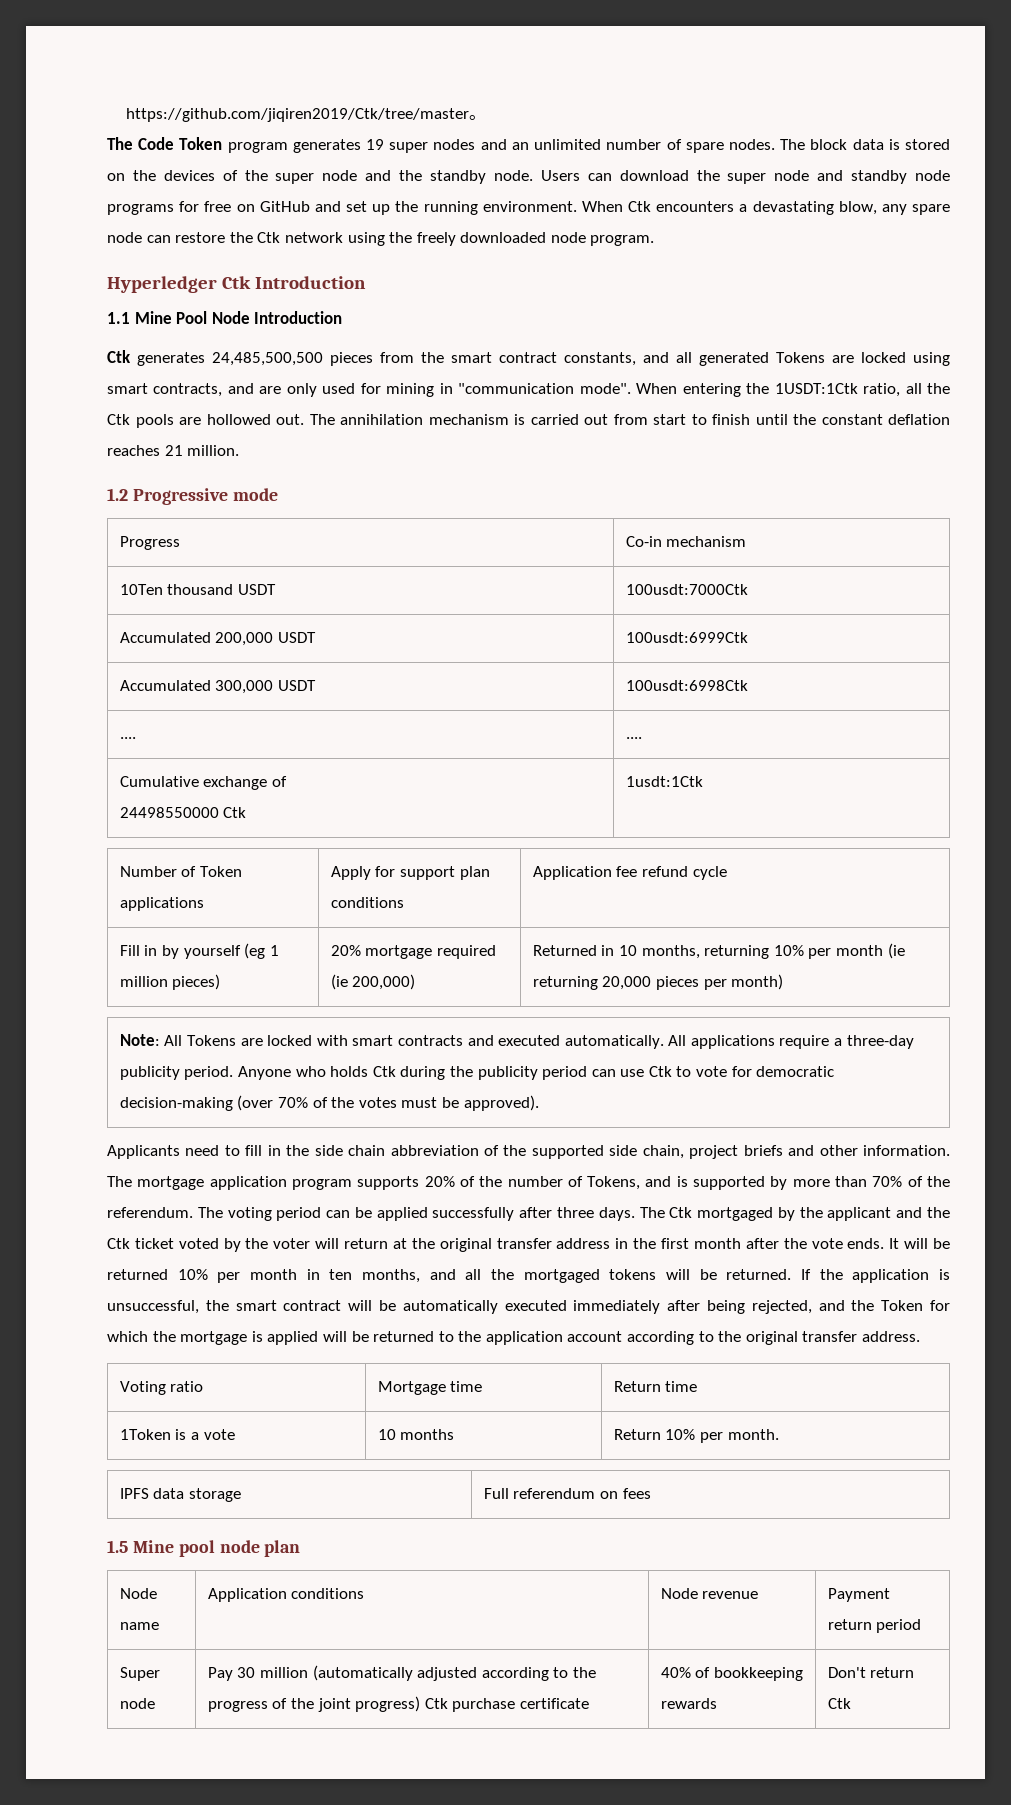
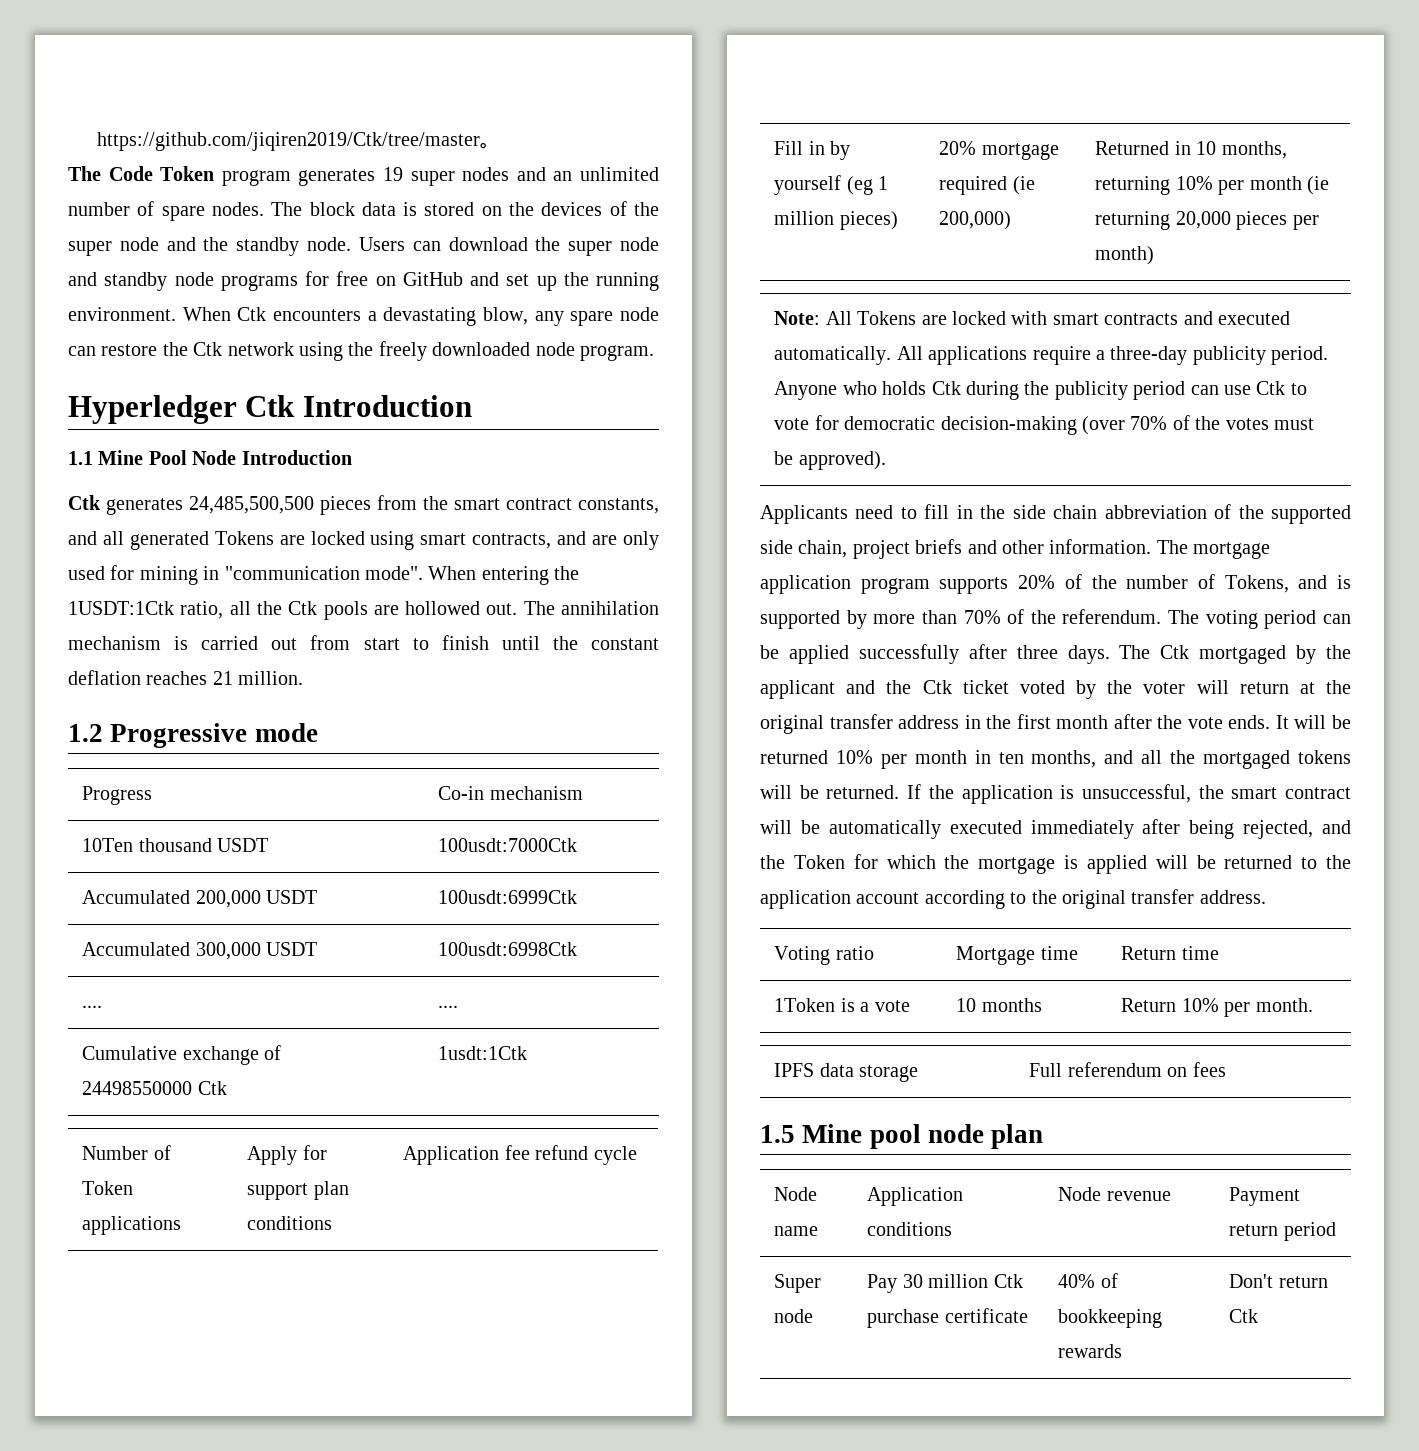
[312,1665,596,1681] [207,1696,421,1712] (automatically adjusted according to the progress of the joint progress) -> (989, 1281) none

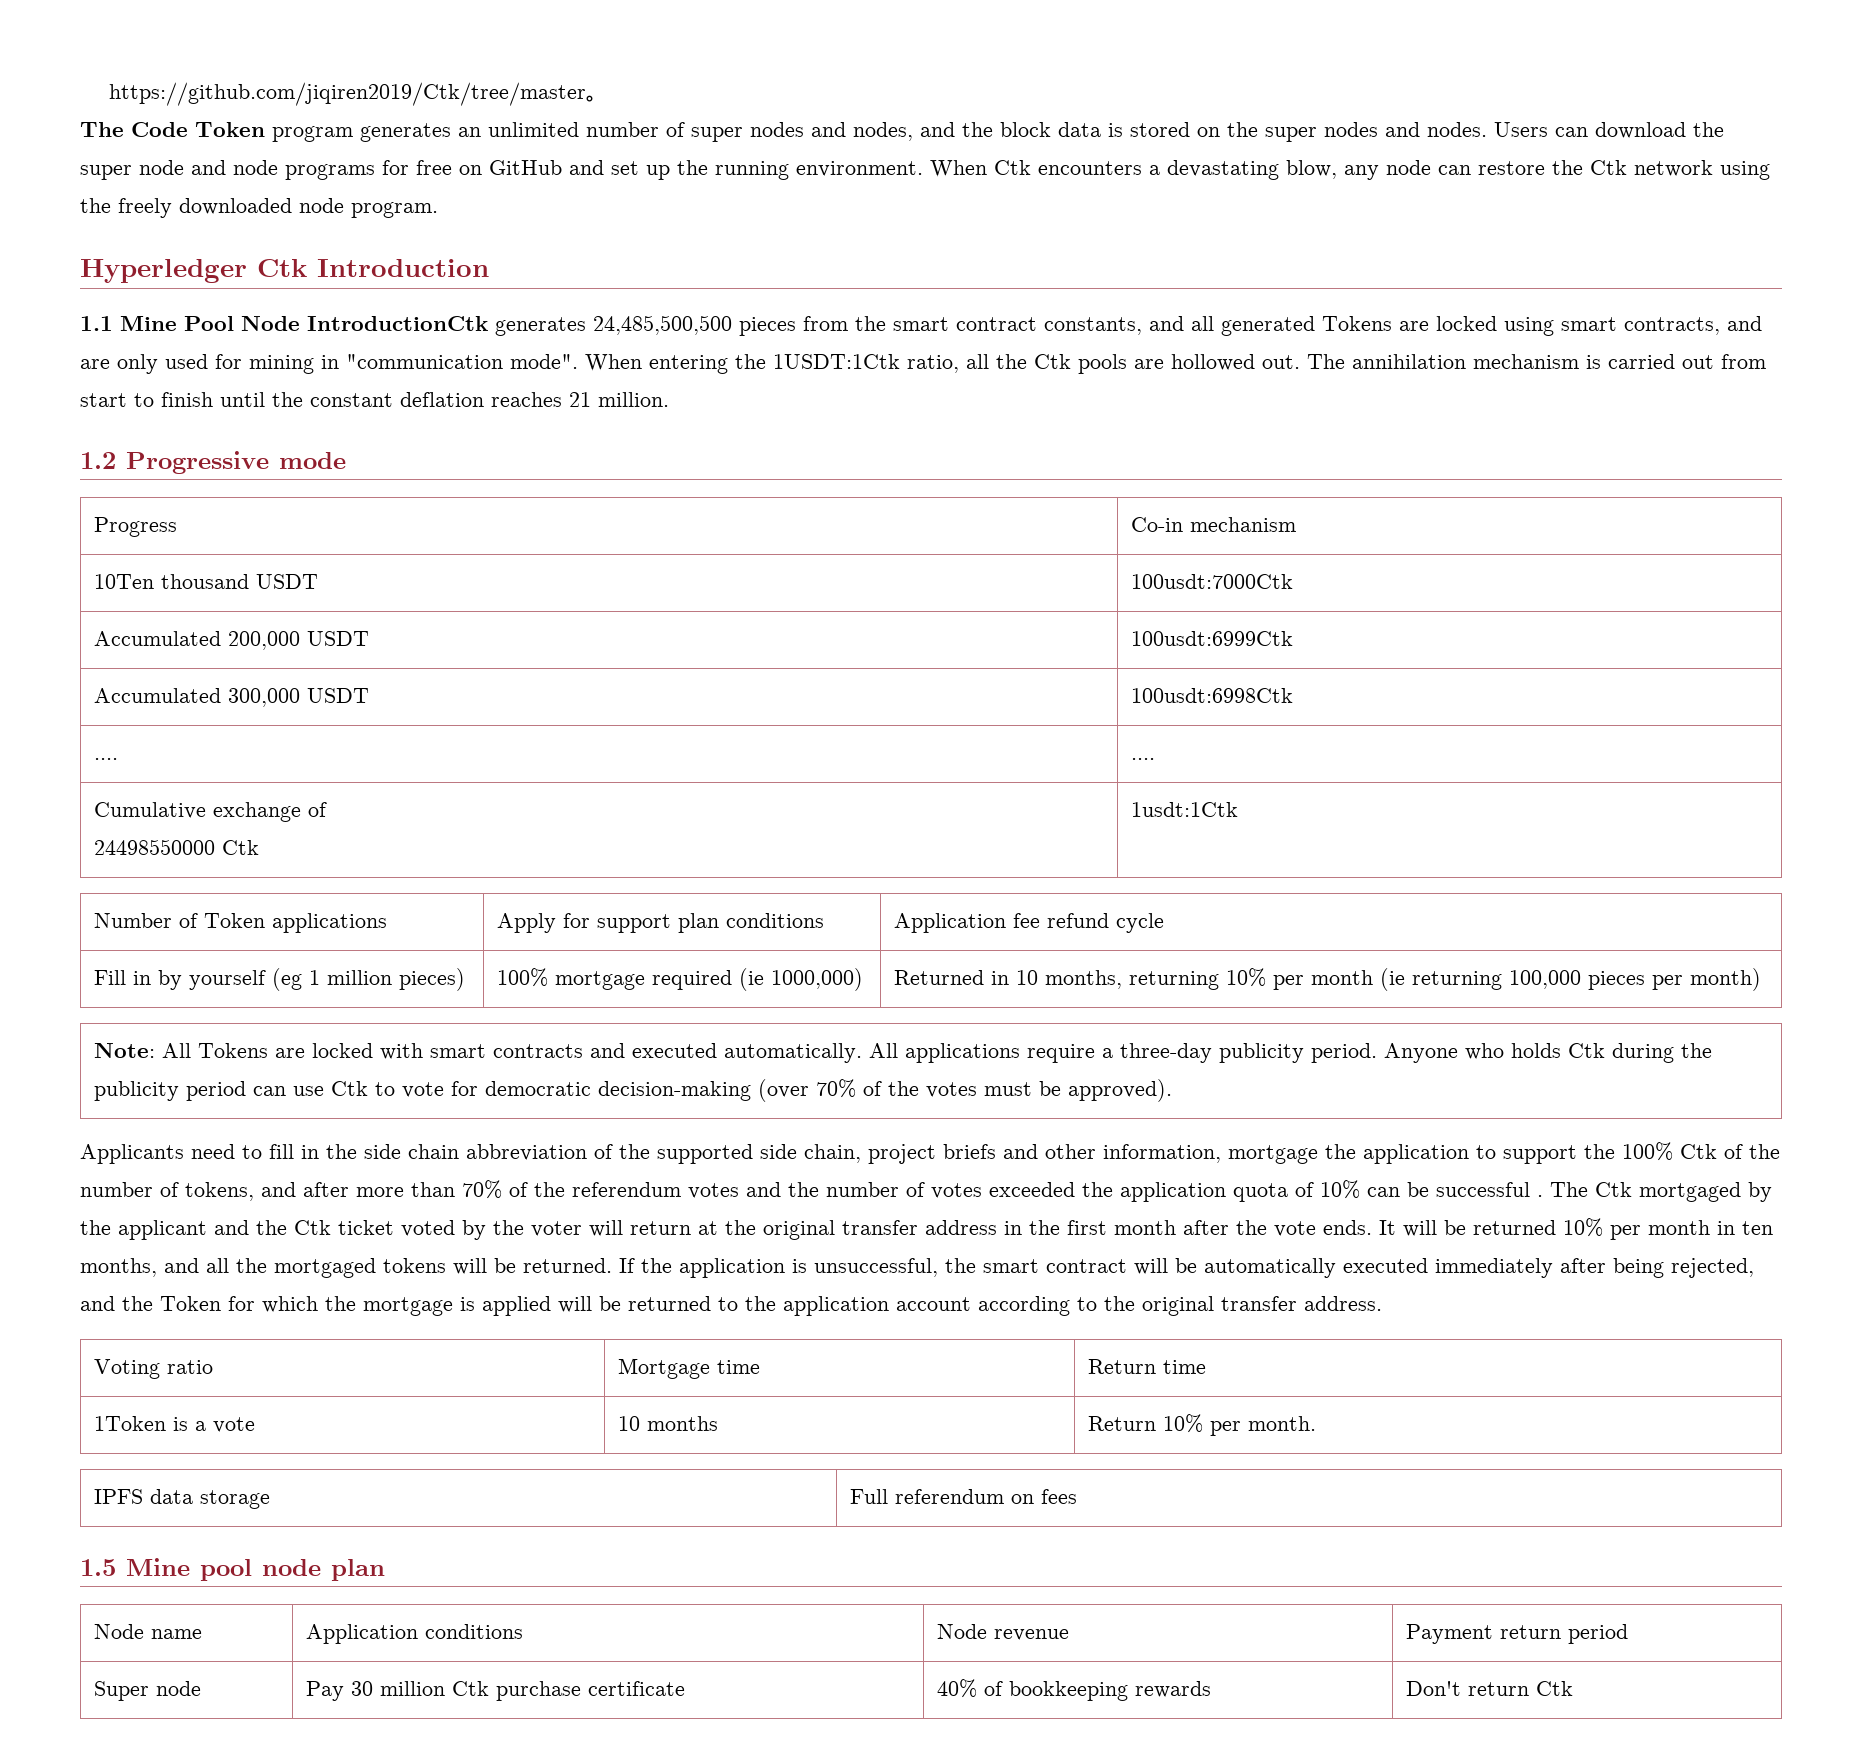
[383,167,660,186] [68,201,303,221] 19 super nodes and an unlimited number of spare nodes. The -> [458,122,993,142] an unlimited number of super nodes and nodes, and the
[541,201,659,216] [68,237,352,256] devices of the super node and the standby node. -> [1265,122,1487,142] super nodes and nodes.
[104,272,168,291] standby -> (226, 167) none
[570,311,614,326] spare -> (1379, 172) none
[241,450,352,465] [68,495,101,510] Introduction // Ctk -> [307,316,488,331] IntroductionCtk
[939,141,977,155] 20% -> [497,968,549,987] 100%
[939,211,1012,230] 200,000) -> [771,968,864,991] 1000,000)
[1175,211,1231,229] 20,000 -> [1509,970,1582,989] 100,000
[1049,539,1271,559] [760,574,1351,594] [760,610,867,629] information. The mortgage application program supports 20% of the number of Tokens, and is supported by -> [1103,1142,1780,1164] [80,1182,349,1201] information, mortgage the application to support the 100% Ctk of the number of tokens, and after
[1062,609,1351,629] [760,644,1110,664] referendum. The voting period can be applied successfully after three days. -> [572,1180,1543,1202] referendum votes and the number of votes exceeded the application quota of 10% can be successful .

